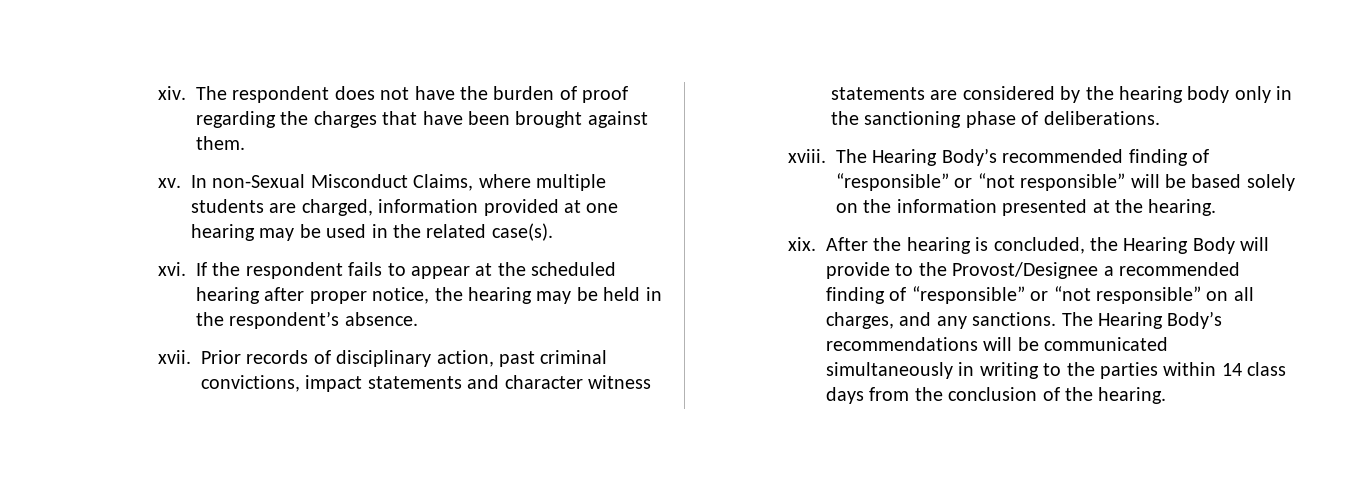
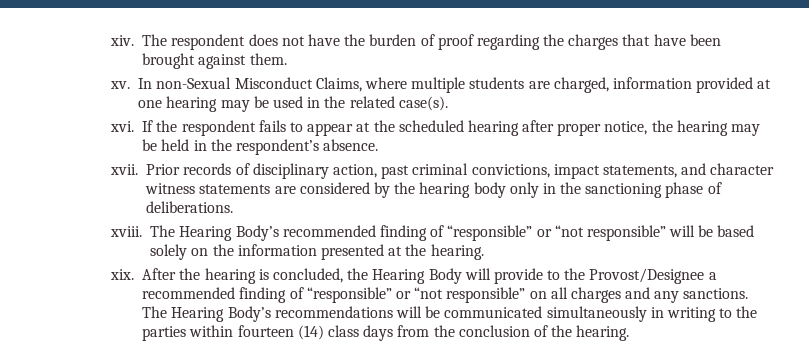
[367,376,462,389] statements -> [602,165,677,178] statements,
[825,312,894,329] charges, -> [570,287,621,303] charges
[1221,363,1242,376] 14 -> [237,325,324,340] fourteen (14)

